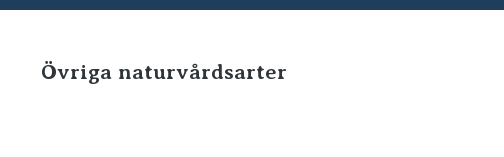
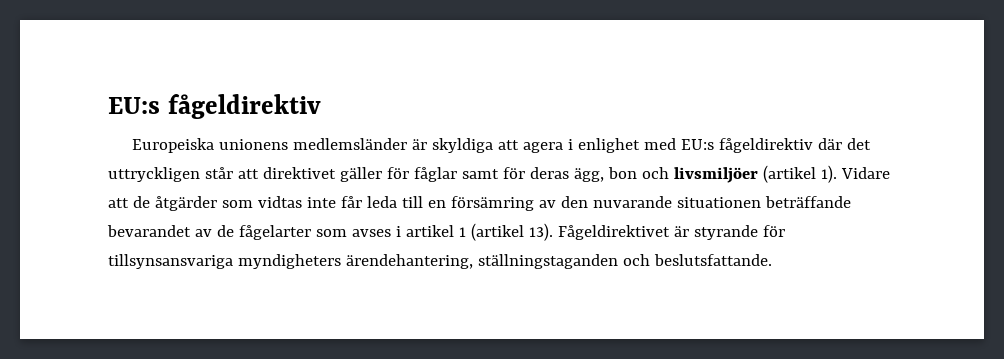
[41,61,287,84] Övriga naturvårdsarter -> [108,94,321,119] [132,138,872,153] [108,165,890,183] [108,196,851,211] [107,223,785,241] [108,254,772,269] EU:s fågeldirektiv // Europeiska unionens medlemsländer är skyldiga att agera i enlighet med EU:s fågeldirektiv där det uttryckligen står att direktivet gäller för fåglar samt för deras ägg, bon och livsmiljöer (artikel 1). Vidare att de åtgärder som vidtas inte får leda till en försämring av den nuvarande situationen beträffande bevarandet av de fågelarter som avses i artikel 1 (artikel 13). Fågeldirektivet är styrande för tillsynsansvariga myndigheters ärendehantering, ställningstaganden och beslutsfattande.

